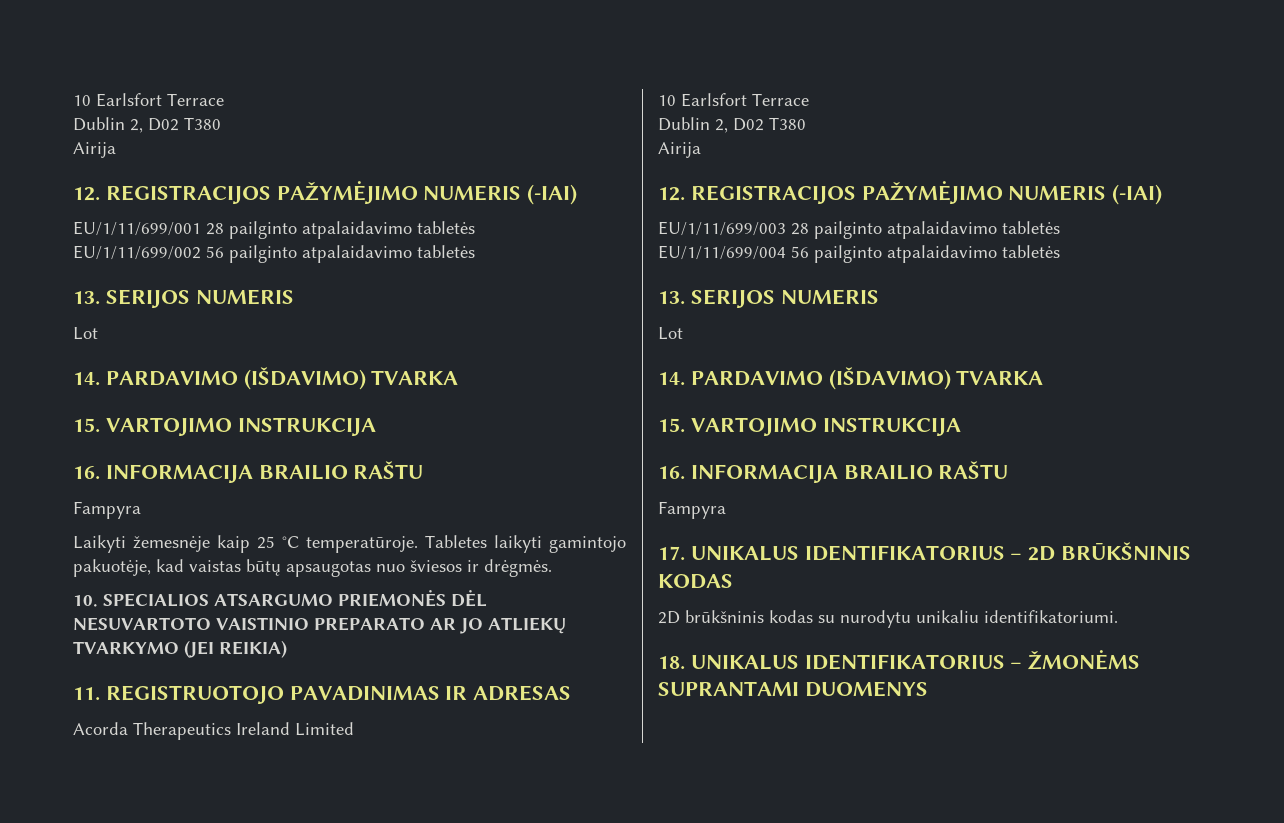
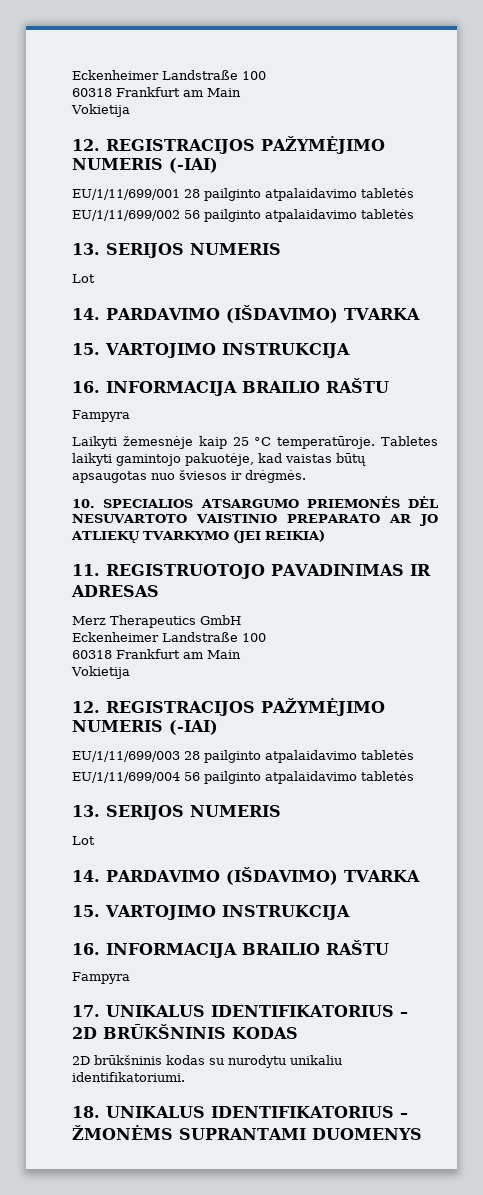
[73,93,224,107] [73,117,221,133] [73,142,116,158] 10 Earlsfort Terrace // Dublin 2, D02 T380 // Airija -> [72,70,266,80] [72,87,241,97] [71,104,130,117] Eckenheimer Landstraße 100 // 60318 Frankfurt am Main // Vokietija
[73,722,354,740] [658,93,809,107] [658,117,806,133] [658,142,701,158] Acorda Therapeutics Ireland Limited // 10 Earlsfort Terrace // Dublin 2, D02 T380 // Airija -> [72,615,241,628] [72,632,266,642] [72,649,241,659] [71,666,130,679] Merz Therapeutics GmbH // Eckenheimer Landstraße 100 // 60318 Frankfurt am Main // Vokietija

